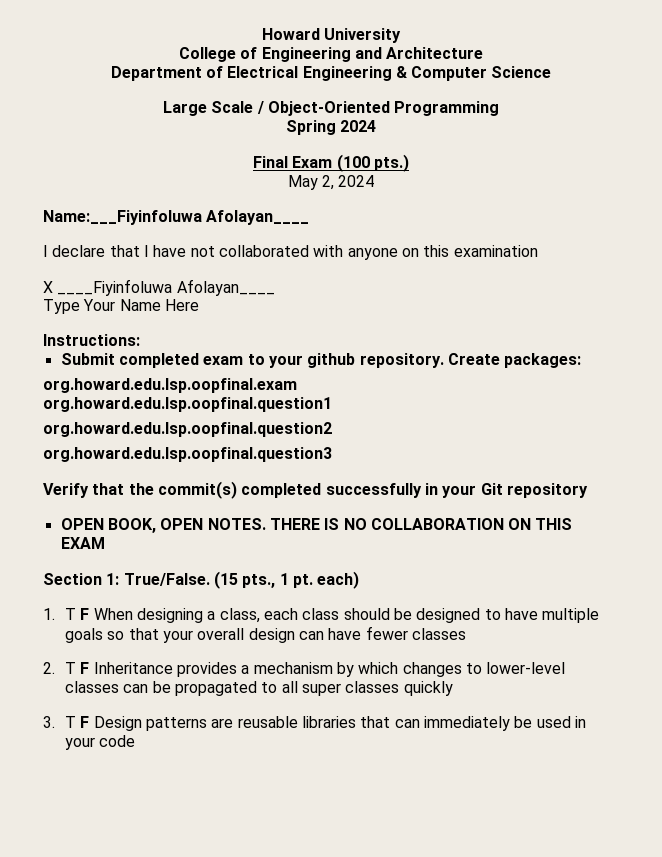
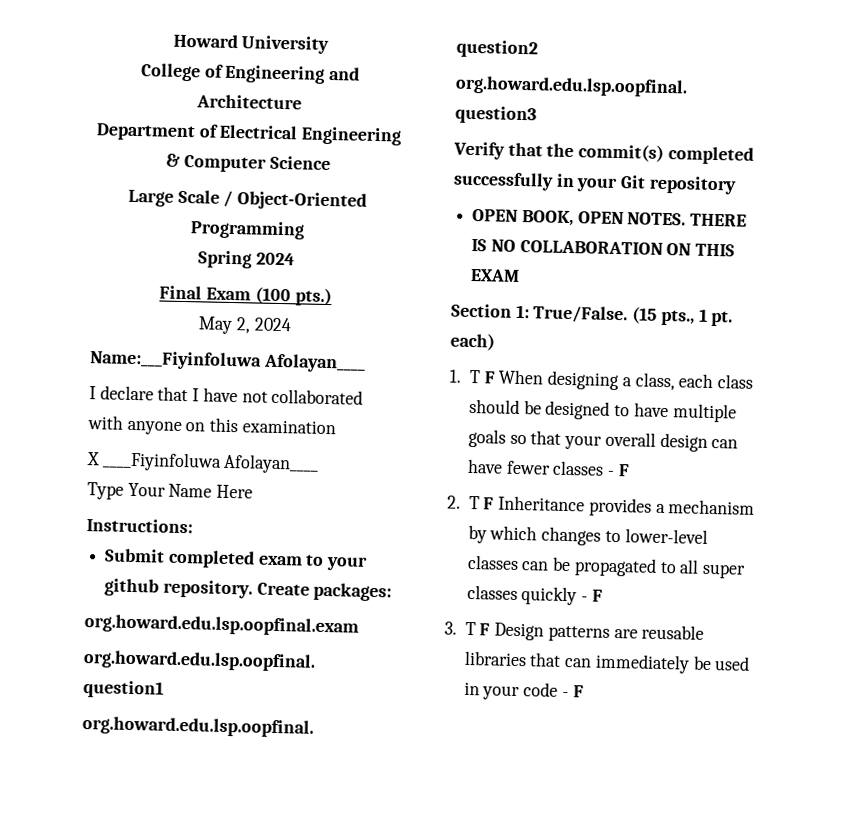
(467, 634) none -> [607,464,630,477] - F
(453, 688) none -> [581,589,603,602] - F
(136, 741) none -> [561,685,584,698] - F

